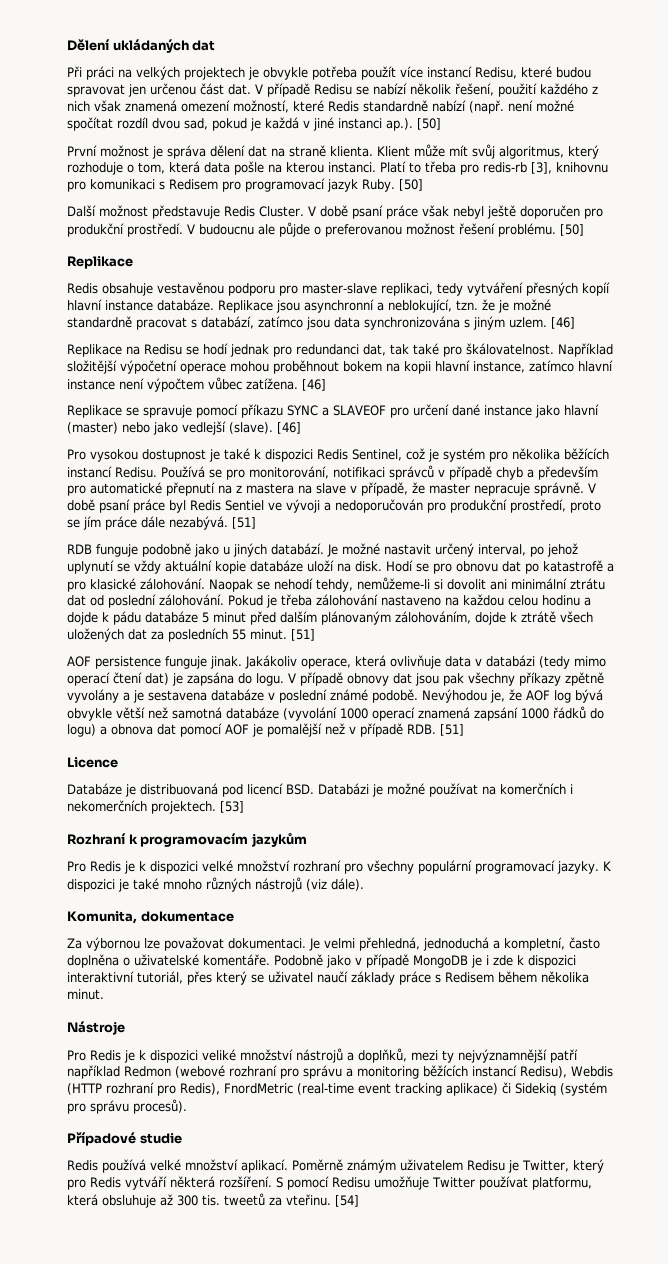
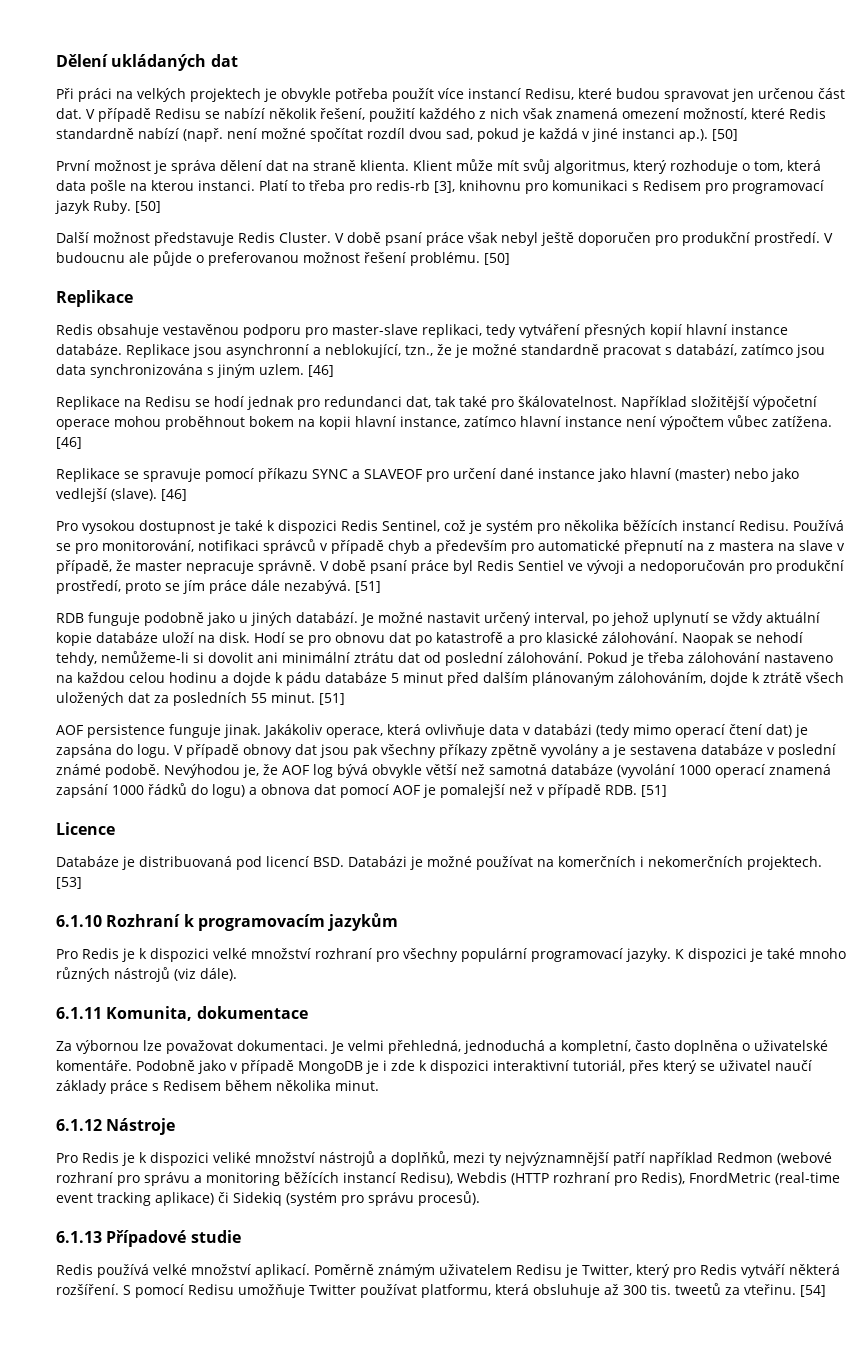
[582,282,610,296] kopíí -> [650,324,682,338] kopií
[456,300,478,310] tzn. -> [405,345,433,356] tzn.,
[267,723,322,737] pomalější -> [440,784,505,798] pomalejší
(244, 807) none -> [56,915,102,927] 6.1.10
(364, 884) none -> [56,1007,102,1019] 6.1.11
(104, 994) none -> [56,1119,102,1131] 6.1.12
(187, 1106) none -> [56,1231,102,1243] 6.1.13

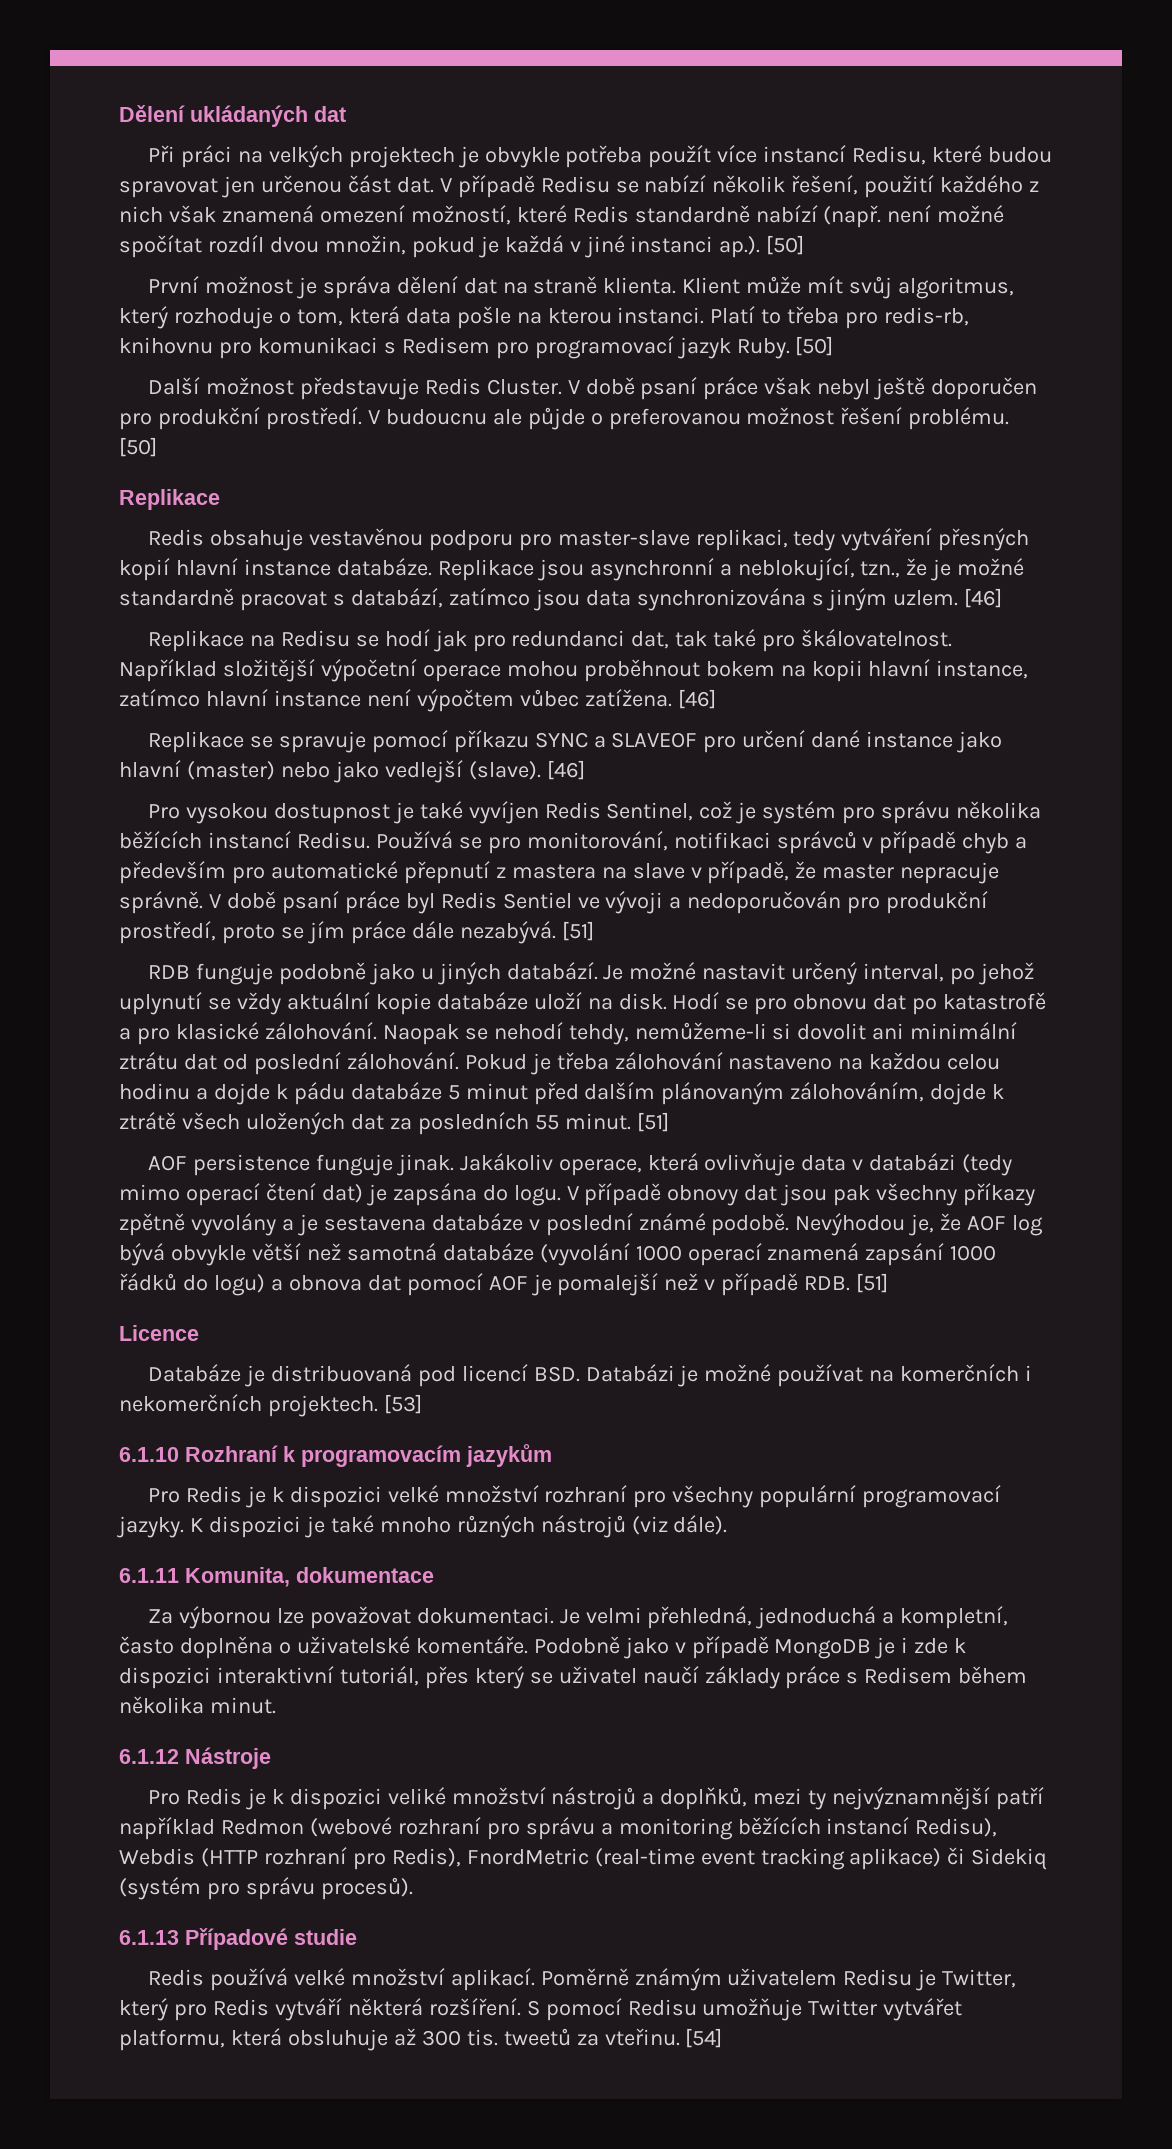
[446,128,473,140] sad, -> [324,235,406,255] množin,
[376,180,455,193] redis-rb [3], -> [884,307,970,326] redis-rb,
[247,396,294,410] jednak -> [433,630,467,652] jak
[267,520,337,534] k dispozici -> [468,801,539,824] vyvíjen
(560, 528) none -> [881,801,951,824] správu
[687,543,704,551] na -> (490, 872) none
[360,1284,417,1298] používat -> [883,1998,963,2021] vytvářet

